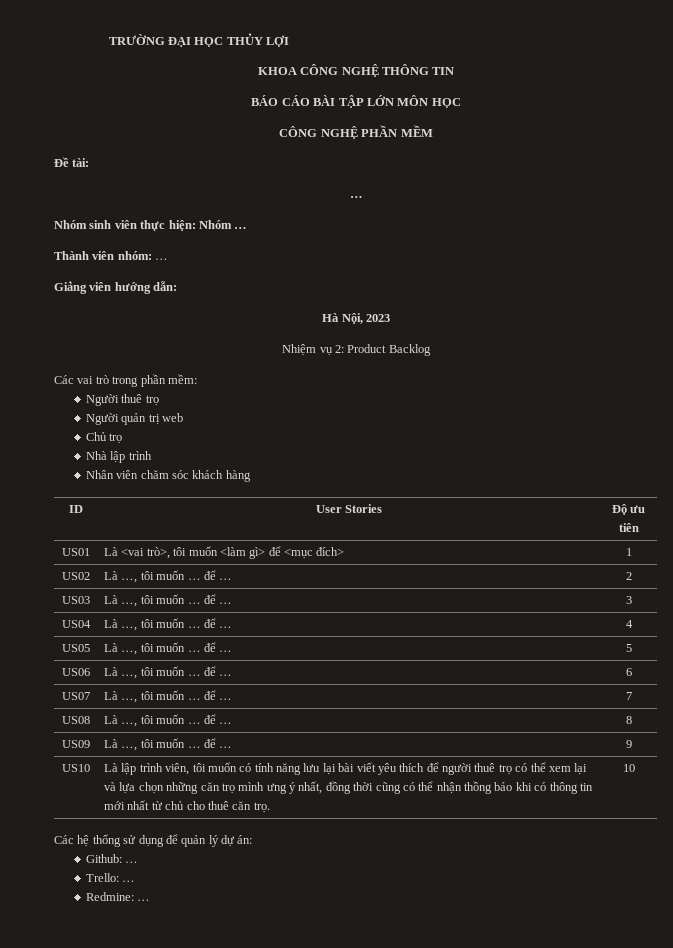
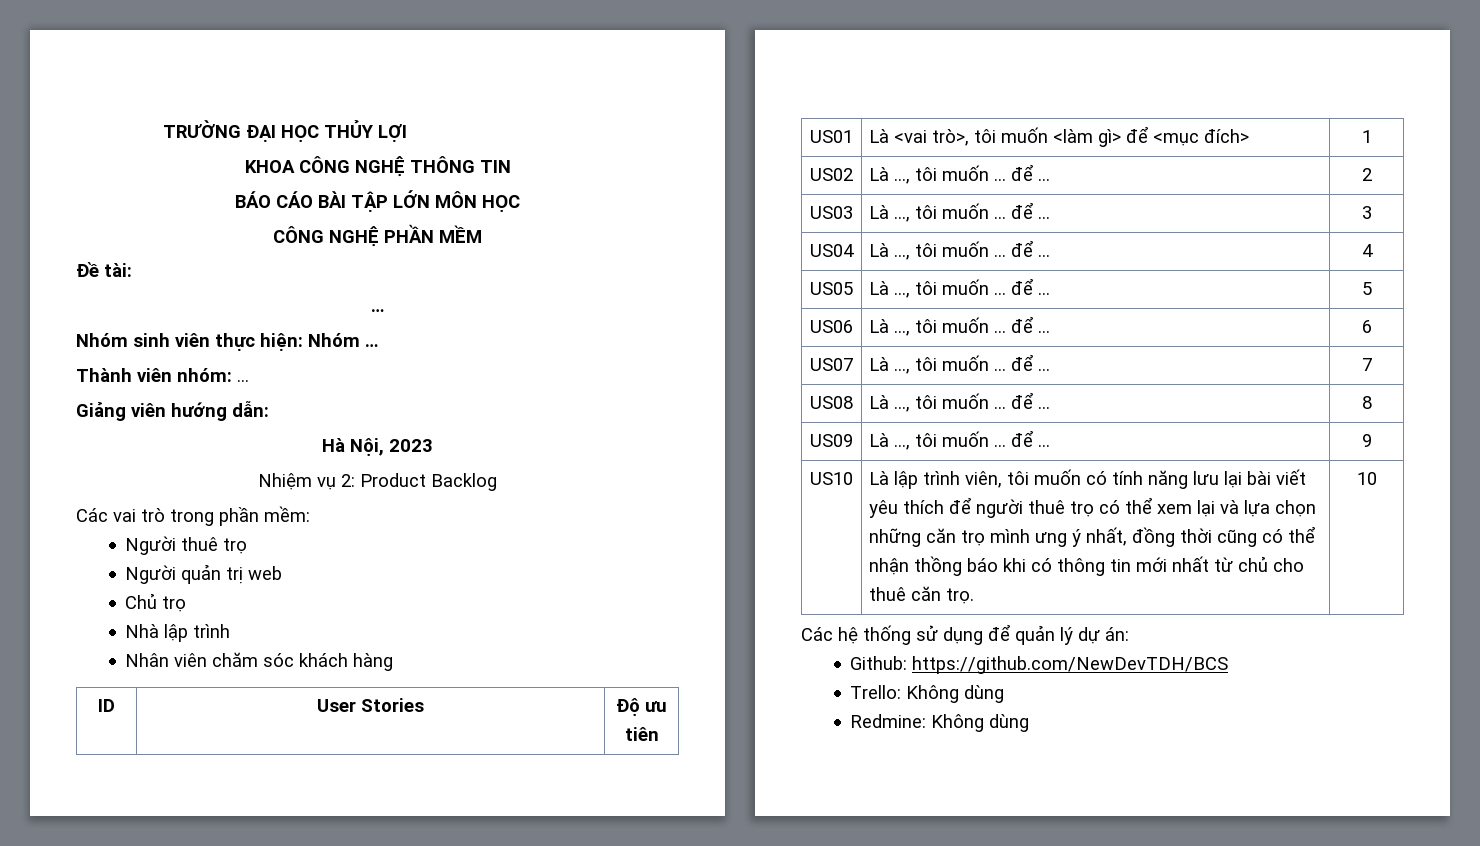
[125,861,139,863] … -> [912,656,1229,674] https://github.com/NewDevTDH/BCS
[122,880,136,882] … -> [906,685,1005,703] Không dùng
[137,899,151,901] … -> [931,714,1030,732] Không dùng

